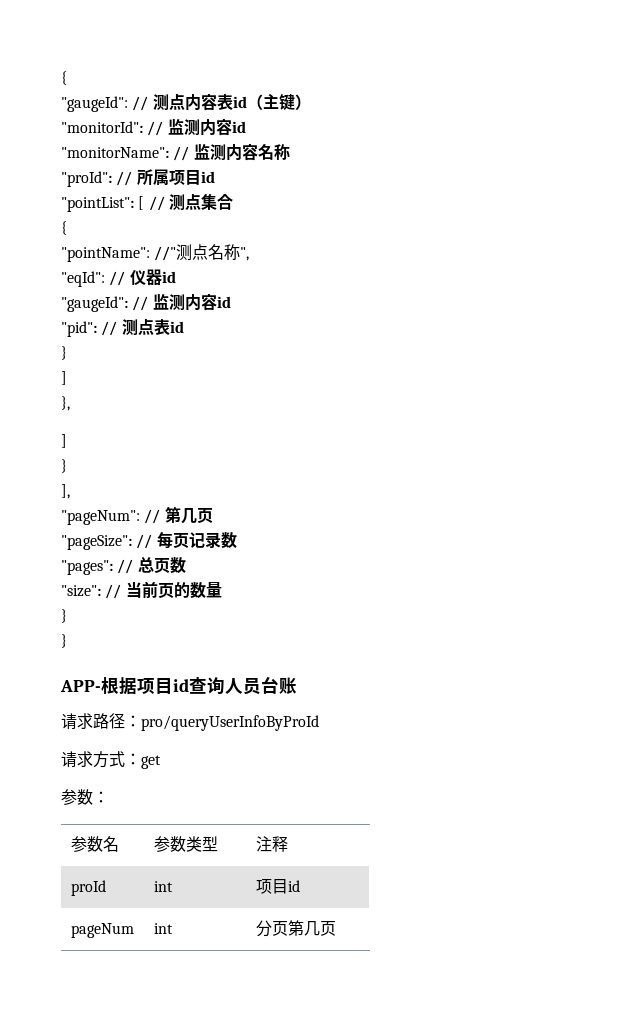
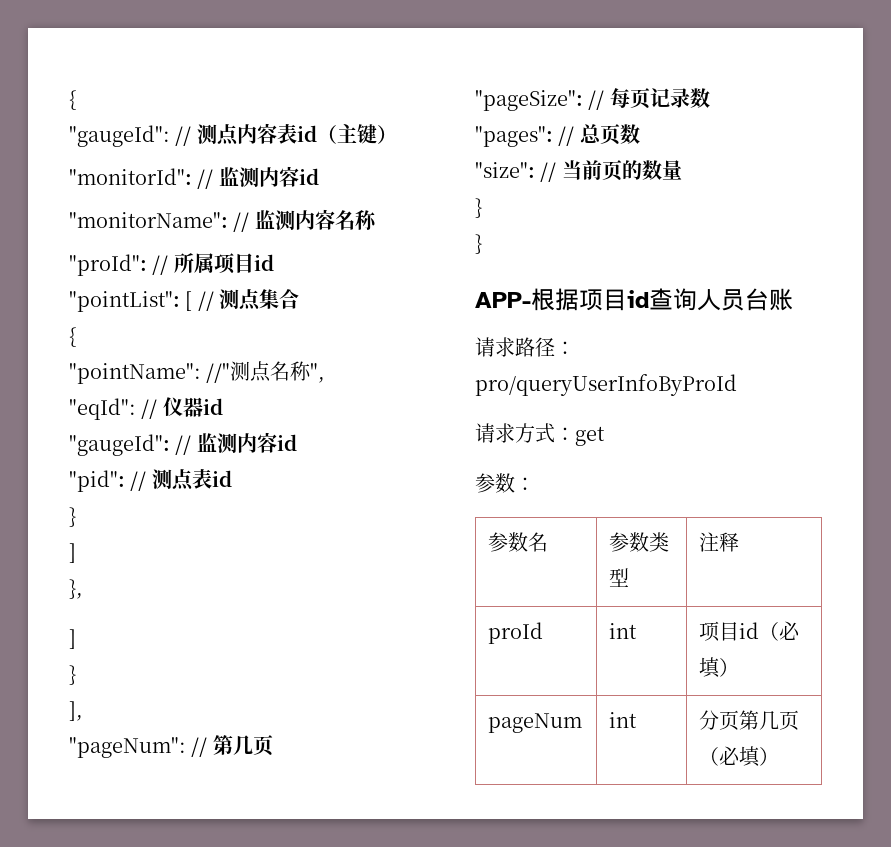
(300, 886) none -> [759,621,801,641] [699,657,740,678] （必填）
(336, 928) none -> [699,746,780,767] （必填）

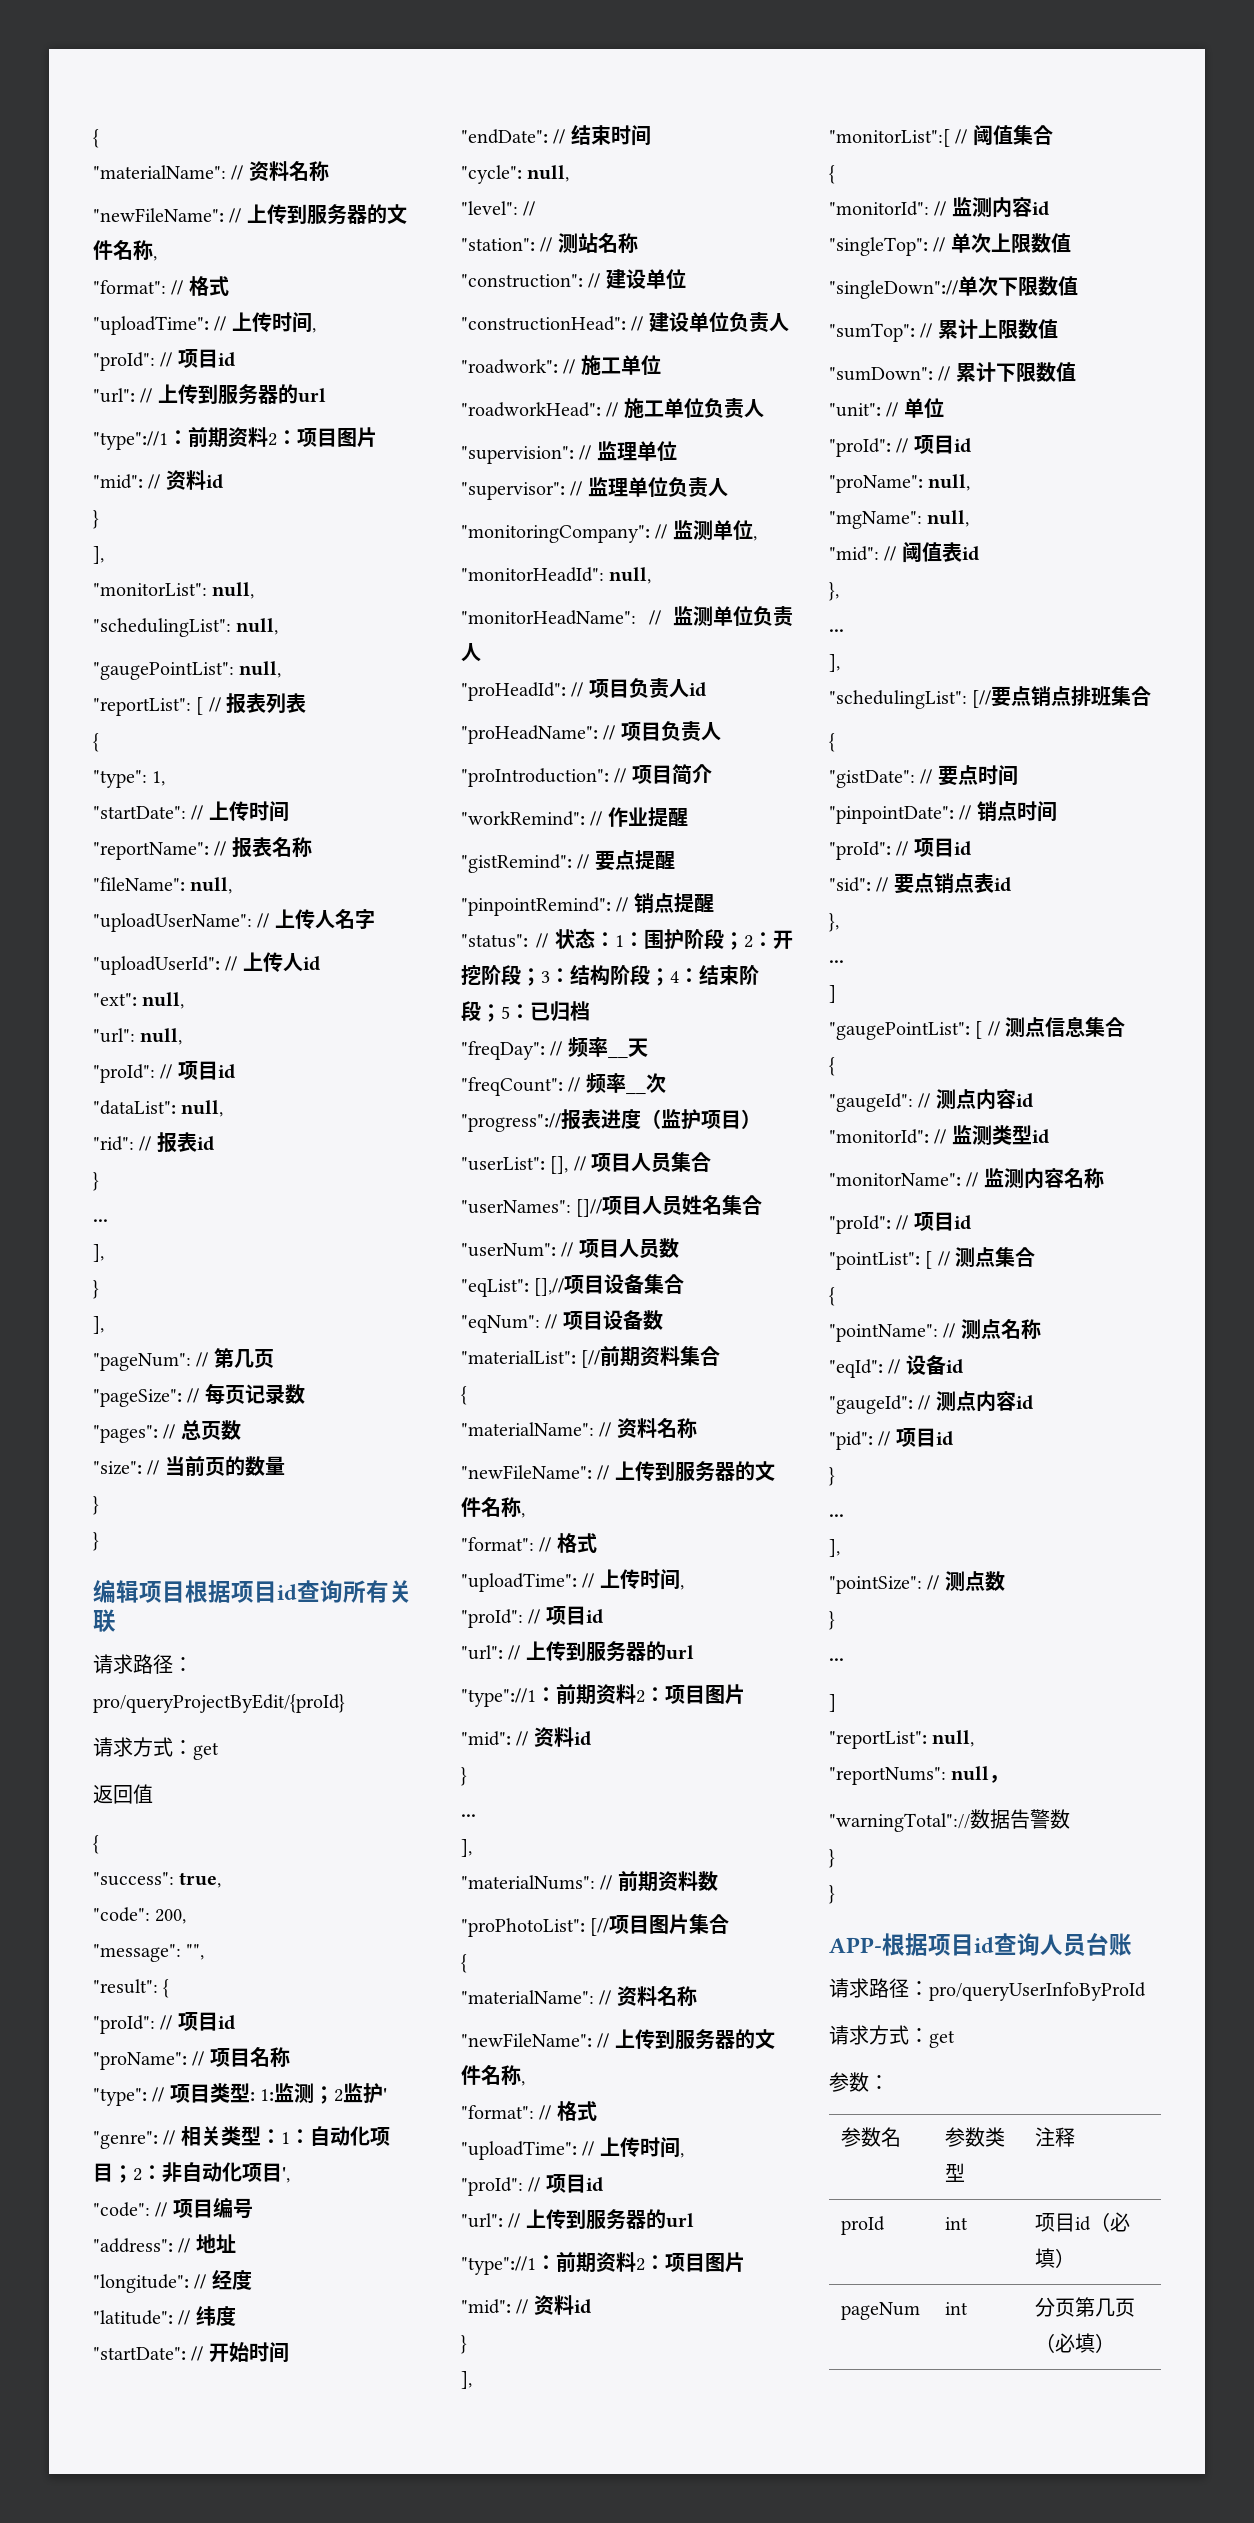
[69,90,76,110] [69,123,397,147] [69,166,319,189] [69,209,377,232] [69,253,274,276] [69,289,300,312] [69,327,76,347] [69,361,326,384] [69,397,223,420] [69,432,297,456] [69,469,194,492] { // "gaugeId": // 测点内容表id（主键） // "monitorId": // 监测内容id // "monitorName": // 监测内容名称 // "proId": // 所属项目id // "pointList": [ // 测点集合 // { // "pointName": //"测点名称", // "eqId": // 仪器id // "gaugeId": // 监测内容id // "pid": // 测点 -> [93,129,99,148] [93,161,329,182] [93,204,407,225] [93,240,157,261] [93,276,229,296] [93,312,316,335] [93,349,235,371] [93,384,326,405] [93,427,377,450] [93,470,223,490] [93,510,99,529] [93,546,104,564] [93,582,255,599] [93,618,279,637] [93,661,282,680] [93,693,307,716] [93,733,99,752] [93,770,166,788] [93,801,289,822] [93,837,312,860] [93,877,233,894] [93,909,375,932] [93,952,320,975] [93,992,185,1009] [93,1028,183,1045] [93,1061,235,1083] [93,1100,224,1117] [93,1132,177,1153] { // "materialName": // 资料名称 // "newFileName": // 上传到服务器的文件名称, // "format": // 格式 // "uploadTime": // 上传时间, // "proId": // 项目id // "url": // 上传到服务器的url // "type"://1：前期资料2：项目图片 // "mid": // 资料id // } // ], // "monitorList": null, // "schedulingList": null, // "gaugePointList": null, // "reportList": [ // 报表列表 // { // "type": 1, // "startDate": // 上传时间 // "reportName": // 报表名称 // "fileName": null, // "uploadUserName": // 上传人名字 // "uploadUserId": // 上传人id // "ext": null, // "url": null, // "proId": // 项目id // "dataList": null, // "rid": // 报
[69,543,76,563] [69,579,83,599] [69,629,76,649] ] // }, // ] -> [93,1219,108,1222] [93,1244,104,1262] ... // ],
(482, 244) none -> [93,1580,412,1603] [93,1609,116,1632] [93,1654,193,1674] [93,1694,345,1713] [93,1737,219,1760] [93,1784,153,1804] [93,1835,99,1854] [93,1872,222,1888] [93,1907,187,1924] [93,1944,205,1962] [93,1979,170,1998] [93,2012,235,2034] [93,2047,290,2070] [93,2083,388,2106] [93,2126,390,2149] [93,2162,290,2183] [93,2197,253,2219] [93,2234,236,2254] [93,2270,252,2293] [93,2306,236,2326] [93,2342,289,2363] [461,125,651,146] [461,165,570,184] [461,201,537,216] [461,233,638,254] [461,269,686,289] [461,312,789,333] [461,355,661,375] [461,398,764,419] [461,441,677,464] [461,477,728,500] [461,520,757,543] [461,567,652,584] [461,606,793,627] [461,643,481,662] [461,678,706,701] [461,721,721,744] [461,764,712,787] [461,807,688,827] [461,850,675,873] [461,893,714,916] [461,928,793,950] [461,964,759,986] [461,1001,590,1022] [461,1037,648,1060] [461,1073,666,1096] [461,1109,761,1132] [461,1152,712,1174] [461,1195,763,1217] [461,1238,679,1259] [461,1274,685,1297] [461,1310,663,1333] [461,1346,721,1368] [461,1386,467,1405] [461,1418,697,1439] [461,1461,775,1482] [461,1497,525,1518] [461,1533,597,1553] [461,1569,684,1592] [461,1606,603,1628] [461,1641,694,1662] [461,1684,745,1707] [461,1727,591,1747] [461,1767,467,1786] [461,1814,476,1817] [461,1839,472,1857] [461,1871,718,1892] [461,1914,730,1937] [461,1954,467,1973] [461,1986,697,2007] [461,2029,775,2050] [461,2065,525,2086] [461,2101,597,2121] [461,2137,684,2160] [461,2174,603,2196] [461,2209,694,2230] [461,2252,745,2275] [461,2295,591,2315] [461,2335,467,2354] [461,2371,472,2389] [829,125,1053,147] [829,165,835,184] [829,197,1049,218] [829,233,1071,256] [829,276,1078,299] [829,319,1058,342] [829,362,1076,382] [829,398,944,418] [829,435,971,457] [829,474,971,493] [829,510,970,529] [829,542,979,563] [829,582,839,601] [829,629,844,632] [829,654,840,672] [829,686,1152,709] [829,733,835,752] [829,765,1018,788] [829,801,1057,824] [829,838,971,860] [829,873,1011,894] [829,913,839,932] [829,960,844,963] [829,985,836,1003] [829,1016,1126,1040] [829,1057,835,1076] [829,1089,1033,1112] [829,1125,1049,1145] [829,1168,1104,1189] [829,1212,971,1234] [829,1247,1036,1270] [829,1287,835,1306] [829,1319,1041,1342] [829,1355,963,1378] [829,1391,1033,1414] [829,1428,953,1450] [829,1467,835,1486] [829,1514,844,1517] [829,1539,840,1557] [829,1571,1005,1594] [829,1611,835,1630] [829,1658,844,1661] [829,1694,836,1712] [829,1730,975,1749] [829,1766,1010,1785] [829,1809,1070,1832] [829,1849,835,1868] [829,1885,835,1904] // 编辑项目根据项目id查询所有关联 // 请求路径：pro/queryProjectByEdit/{proId} // 请求方式：get // 返回值 // { // "success": true, // "code": 200, // "message": "", // "result": { // "proId": // 项目id // "proName": // 项目名称 // "type": // 项目类型: 1:监测；2监护' // "genre": // 相关类型：1：自动化项目；2：非自动化项目', // "code": // 项目编号 // "address": // 地址 // "longitude": // 经度 // "latitude": // 纬度 // "startDate": // 开始时间 // "endDate": // 结束时间 // "cycle": null, // "level": // // "station": // 测站名称 // "construction": // 建设单位 // "constructionHead": // 建设单位负责人 // "roadwork": // 施工单位 // "roadworkHead": // 施工单位负责人 // "supervision": // 监理单位 // "supervisor": // 监理单位负责人 // "monitoringCompany": // 监测单位, // "monitorHeadId": null, // "monitorHeadName": // 监测单位负责人 // "proHeadId": // 项目负责人id // "proHeadName": // 项目负责人 // "proIntroduction": // 项目简介 // "workRemind": // 作业提醒 // "gistRemind": // 要点提醒 // "pinpointRemind": // 销点提醒 // "status": // 状态：1：围护阶段；2：开挖阶段；3：结构阶段；4：结束阶段；5：已归档 // "freqDay": // 频率__天 // "freqCount": // 频率__次 // "progress"://报表进度（监护项目） // "userList": [], // 项目人员集合 // "userNames": []//项目人员姓名集合 // "userNum": // 项目人员数 // "eqList": [],//项目设备集合 // "eqNum": // 项目设备数 // "materialList": [//前期资料集合 // { // "materialName": // 资料名称 // "newFileName": // 上传到服务器的文件名称, // "format": // 格式 // "uploadTime": // 上传时间, // "proId": // 项目id // "url": // 上传到服务器的url // "type"://1：前期资料2：项目图片 // "mid": // 资料id // } // ... // ], // "materialNums": // 前期资料数 // "proPhotoList": [//项目图片集合 // { // "materialName": // 资料名称 // "newFileName": // 上传到服务器的文件名称, // "format": // 格式 // "uploadTime": // 上传时间, // "proId": // 项目id // "url": // 上传到服务器的url // "type"://1：前期资料2：项目图片 // "mid": // 资料id // } // ], // "monitorList":[ // 阈值集合 // { // "monitorId": // 监测内容id // "singleTop": // 单次上限数值 // "singleDown"://单次下限数值 // "sumTop": // 累计上限数值 // "sumDown": // 累计下限数值 // "unit": // 单位 // "proId": // 项目id // "proName": null, // "mgName": null, // "mid": // 阈值表id // }, // ... // ], // "schedulingList": [//要点销点排班集合 // { // "gistDate": // 要点时间 // "pinpointDate": // 销点时间 // "proId": // 项目id // "sid": // 要点销点表id // }, // ... // ] // "gaugePointList": [ // 测点信息集合 // { // "gaugeId": // 测点内容id // "monitorId": // 监测类型id // "monitorName": // 监测内容名称 // "proId": // 项目id // "pointList": [ // 测点集合 // { // "pointName": // 测点名称 // "eqId": // 设备id // "gaugeId": // 测点内容id // "pid": // 项目id // } // ... // ], // "pointSize": // 测点数 // } // ... // ] // "reportList": null, // "reportNums": null， // "warningTotal"://数据告警数 // } // }

